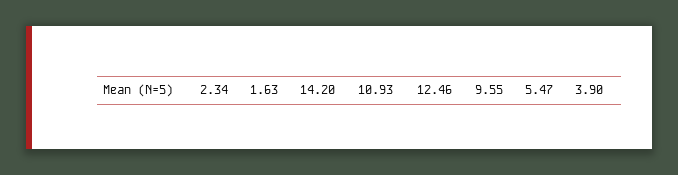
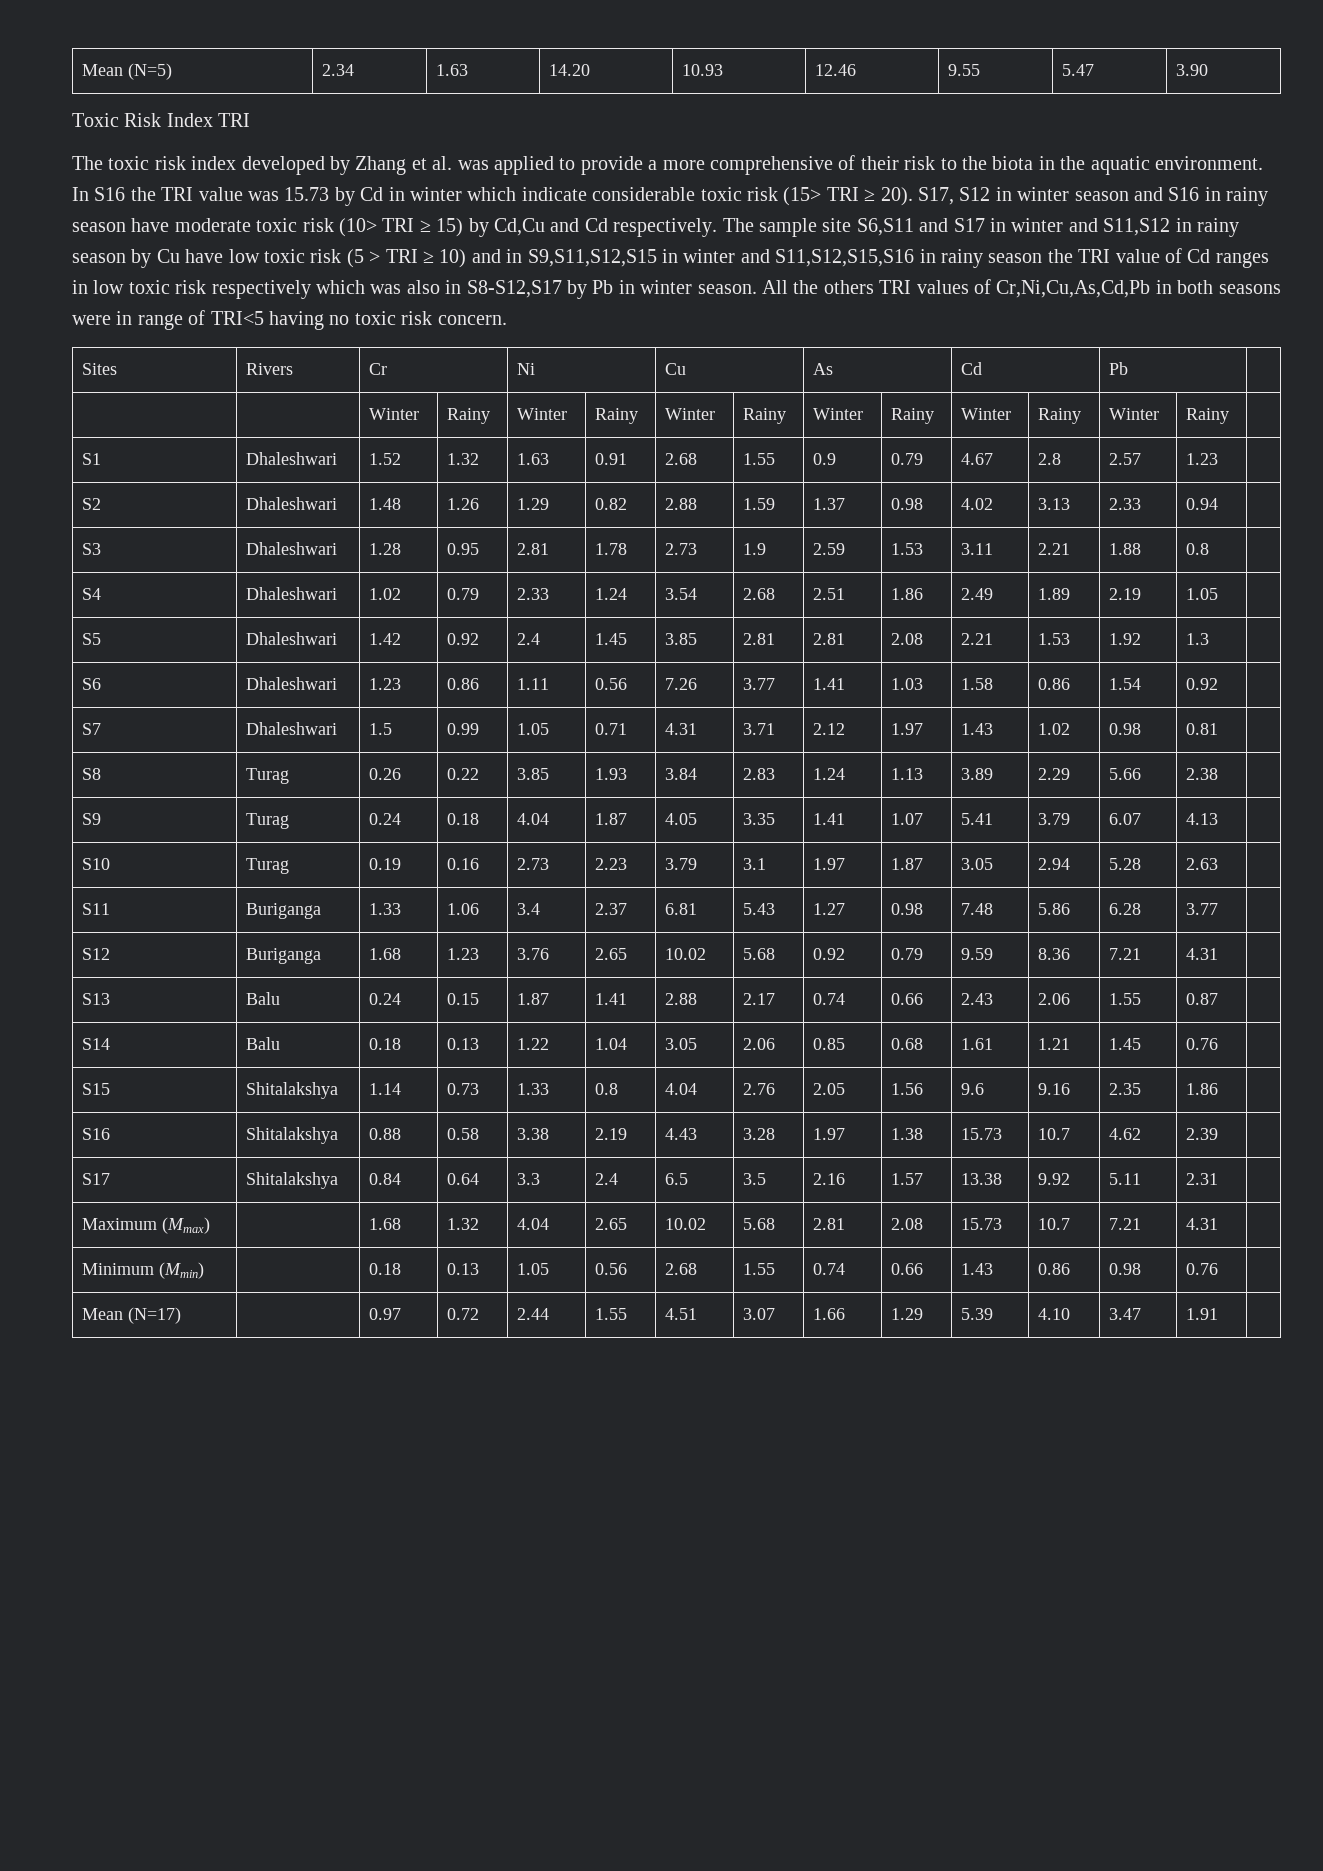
(604, 89) none -> [72,113,251,127] [72,155,1263,175] [72,187,1269,206] [72,218,1239,237] [72,248,1269,268] [72,279,1281,299] [72,310,507,330] [82,363,118,375] [246,363,294,375] [369,363,388,375] [517,363,536,375] [665,363,687,375] [813,363,834,375] [961,362,983,375] [1109,362,1129,375] [369,408,420,420] [447,408,491,424] [517,408,568,420] [595,408,639,424] [665,408,716,420] [743,408,787,424] [813,408,864,420] [891,408,935,424] [961,408,1012,420] [1038,408,1082,424] [1109,408,1160,420] [1186,408,1230,424] [82,453,102,465] [246,452,338,465] [369,453,402,465] [447,453,480,465] [517,453,550,465] [595,453,628,465] [665,453,698,465] [743,453,776,465] [813,453,837,465] [891,453,924,465] [961,453,994,465] [1038,453,1062,465] [1109,453,1142,465] [1186,453,1219,465] [82,498,102,510] [246,497,338,510] [369,498,402,510] [447,498,480,510] [517,498,550,510] [595,498,628,510] [665,498,698,510] [743,498,776,510] [813,498,846,510] [891,498,924,510] [961,498,994,510] [1038,498,1071,510] [1109,498,1142,510] [1186,498,1219,510] [82,543,102,555] [246,542,338,555] [369,543,402,555] [447,543,480,555] [517,543,550,555] [595,543,628,555] [665,543,698,555] [743,543,767,555] [813,543,846,555] [891,543,924,555] [961,543,994,555] [1038,543,1071,555] [1109,543,1142,555] [1186,543,1210,555] [82,588,102,600] [246,587,338,600] [369,588,402,600] [447,588,480,600] [517,588,550,600] [595,588,628,600] [665,588,698,600] [743,588,776,600] [813,588,846,600] [891,588,924,600] [961,588,994,600] [1038,588,1071,600] [1109,588,1142,600] [1186,588,1219,600] [82,633,102,645] [246,632,338,645] [369,633,402,645] [447,633,480,645] [517,633,541,645] [595,633,628,645] [665,633,698,645] [743,633,776,645] [813,633,846,645] [891,633,924,645] [961,633,994,645] [1038,633,1071,645] [1109,633,1142,645] [1186,633,1210,645] [82,678,102,690] [246,677,338,690] [369,678,402,690] [447,678,480,690] [517,678,550,690] [595,678,628,690] [665,678,698,690] [743,678,776,690] [813,678,846,690] [891,678,924,690] [961,678,994,690] [1038,678,1071,690] [1109,678,1142,690] [1186,678,1219,690] [82,723,102,735] [246,722,338,735] [369,723,393,735] [447,723,480,735] [517,723,550,735] [595,723,628,735] [665,723,698,735] [743,723,776,735] [813,723,846,735] [891,723,924,735] [961,723,994,735] [1038,723,1071,735] [1109,723,1142,735] [1186,723,1219,735] [82,768,102,780] [246,768,290,784] [369,768,402,780] [447,768,480,780] [517,768,550,780] [595,768,628,780] [665,768,698,780] [743,768,776,780] [813,768,846,780] [891,768,924,780] [961,768,994,780] [1038,768,1071,780] [1109,768,1142,780] [1186,768,1219,780] [82,813,102,825] [246,813,290,829] [369,813,402,825] [447,813,480,825] [517,813,550,825] [595,813,628,825] [665,813,698,825] [743,813,776,825] [813,813,846,825] [891,813,924,825] [961,813,994,825] [1038,813,1071,825] [1109,813,1142,825] [1186,813,1219,825] [82,858,111,870] [246,858,290,874] [369,858,402,870] [447,858,480,870] [517,858,550,870] [595,858,628,870] [665,858,698,870] [743,858,767,870] [813,858,846,870] [891,858,924,870] [961,858,994,870] [1038,858,1071,870] [1109,858,1142,870] [1186,858,1219,870] [82,903,111,915] [246,903,322,919] [369,903,402,915] [447,903,480,915] [517,903,541,915] [595,903,628,915] [665,903,698,915] [743,903,776,915] [813,903,846,915] [891,903,924,915] [961,903,994,915] [1038,903,1071,915] [1109,903,1142,915] [1186,903,1219,915] [82,948,111,960] [246,948,322,964] [369,948,402,960] [447,948,480,960] [517,948,550,960] [595,948,628,960] [665,948,707,960] [743,948,776,960] [813,948,846,960] [891,948,924,960] [961,948,994,960] [1038,948,1071,960] [1109,948,1142,960] [1186,948,1219,960] [82,993,111,1005] [246,992,281,1005] [369,993,402,1005] [447,993,480,1005] [517,993,550,1005] [595,993,628,1005] [665,993,698,1005] [743,993,776,1005] [813,993,846,1005] [891,993,924,1005] [961,993,994,1005] [1038,993,1071,1005] [1109,993,1142,1005] [1186,993,1219,1005] [82,1038,111,1050] [246,1037,281,1050] [369,1038,402,1050] [447,1038,480,1050] [517,1038,550,1050] [595,1038,628,1050] [665,1038,698,1050] [743,1038,776,1050] [813,1038,846,1050] [891,1038,924,1050] [961,1038,994,1050] [1038,1038,1071,1050] [1109,1038,1142,1050] [1186,1038,1219,1050] [82,1083,111,1095] [246,1082,339,1099] [369,1083,402,1095] [447,1083,480,1095] [517,1083,550,1095] [595,1083,619,1095] [665,1083,698,1095] [743,1083,776,1095] [813,1083,846,1095] [891,1083,924,1095] [961,1083,985,1095] [1038,1083,1071,1095] [1109,1083,1142,1095] [1186,1083,1219,1095] [82,1128,111,1140] [246,1127,339,1144] [369,1128,402,1140] [447,1128,480,1140] [517,1128,550,1140] [595,1128,628,1140] [665,1128,698,1140] [743,1128,776,1140] [813,1128,846,1140] [891,1128,924,1140] [961,1128,1003,1140] [1038,1128,1071,1140] [1109,1128,1142,1140] [1186,1128,1219,1140] [82,1173,111,1185] [246,1172,339,1189] [369,1173,402,1185] [447,1173,480,1185] [517,1173,541,1185] [595,1173,619,1185] [665,1173,689,1185] [743,1173,767,1185] [813,1173,846,1185] [891,1173,924,1185] [961,1173,1003,1185] [1038,1173,1071,1185] [1109,1173,1142,1185] [1186,1173,1219,1185] [82,1217,211,1234] [369,1218,402,1230] [447,1218,480,1230] [517,1218,550,1230] [595,1218,628,1230] [665,1218,707,1230] [743,1218,776,1230] [813,1218,846,1230] [891,1218,924,1230] [961,1218,1003,1230] [1038,1218,1071,1230] [1109,1218,1142,1230] [1186,1218,1219,1230] [82,1262,205,1279] [369,1263,402,1275] [447,1263,480,1275] [517,1263,550,1275] [595,1263,628,1275] [665,1263,698,1275] [743,1263,776,1275] [813,1263,846,1275] [891,1263,924,1275] [961,1263,994,1275] [1038,1263,1071,1275] [1109,1263,1142,1275] [1186,1263,1219,1275] [82,1307,182,1324] [369,1308,402,1320] [447,1308,480,1320] [517,1308,550,1320] [595,1308,628,1320] [665,1308,698,1320] [743,1308,776,1320] [813,1308,846,1320] [891,1308,924,1320] [961,1308,994,1320] [1038,1308,1071,1320] [1109,1308,1142,1320] [1186,1308,1219,1320] // Toxic Risk Index TRI // The toxic risk index developed by Zhang et al. was applied to provide a more comprehensive of their risk to the biota in the aquatic environment. In S16 the TRI value was 15.73 by Cd in winter which indicate considerable toxic risk (15> TRI ≥ 20). S17, S12 in winter season and S16 in rainy season have moderate toxic risk (10> TRI ≥ 15) by Cd,Cu and Cd respectively. The sample site S6,S11 and S17 in winter and S11,S12 in rainy season by Cu have low toxic risk (5 > TRI ≥ 10) and in S9,S11,S12,S15 in winter and S11,S12,S15,S16 in rainy season the TRI value of Cd ranges in low toxic risk respectively which was also in S8-S12,S17 by Pb in winter season. All the others TRI values of Cr,Ni,Cu,As,Cd,Pb in both seasons were in range of TRI<5 having no toxic risk concern. // Sites | Rivers | Cr | Ni | Cu | As | Cd | Pb | // | | Winter | Rainy | Winter | Rainy | Winter | Rainy | Winter | Rainy | Winter | Rainy | Winter | Rainy | // S1 | Dhaleshwari | 1.52 | 1.32 | 1.63 | 0.91 | 2.68 | 1.55 | 0.9 | 0.79 | 4.67 | 2.8 | 2.57 | 1.23 | // S2 | Dhaleshwari | 1.48 | 1.26 | 1.29 | 0.82 | 2.88 | 1.59 | 1.37 | 0.98 | 4.02 | 3.13 | 2.33 | 0.94 | // S3 | Dhaleshwari | 1.28 | 0.95 | 2.81 | 1.78 | 2.73 | 1.9 | 2.59 | 1.53 | 3.11 | 2.21 | 1.88 | 0.8 | // S4 | Dhaleshwari | 1.02 | 0.79 | 2.33 | 1.24 | 3.54 | 2.68 | 2.51 | 1.86 | 2.49 | 1.89 | 2.19 | 1.05 | // S5 | Dhaleshwari | 1.42 | 0.92 | 2.4 | 1.45 | 3.85 | 2.81 | 2.81 | 2.08 | 2.21 | 1.53 | 1.92 | 1.3 | // S6 | Dhaleshwari | 1.23 | 0.86 | 1.11 | 0.56 | 7.26 | 3.77 | 1.41 | 1.03 | 1.58 | 0.86 | 1.54 | 0.92 | // S7 | Dhaleshwari | 1.5 | 0.99 | 1.05 | 0.71 | 4.31 | 3.71 | 2.12 | 1.97 | 1.43 | 1.02 | 0.98 | 0.81 | // S8 | Turag | 0.26 | 0.22 | 3.85 | 1.93 | 3.84 | 2.83 | 1.24 | 1.13 | 3.89 | 2.29 | 5.66 | 2.38 | // S9 | Turag | 0.24 | 0.18 | 4.04 | 1.87 | 4.05 | 3.35 | 1.41 | 1.07 | 5.41 | 3.79 | 6.07 | 4.13 | // S10 | Turag | 0.19 | 0.16 | 2.73 | 2.23 | 3.79 | 3.1 | 1.97 | 1.87 | 3.05 | 2.94 | 5.28 | 2.63 | // S11 | Buriganga | 1.33 | 1.06 | 3.4 | 2.37 | 6.81 | 5.43 | 1.27 | 0.98 | 7.48 | 5.86 | 6.28 | 3.77 | // S12 | Buriganga | 1.68 | 1.23 | 3.76 | 2.65 | 10.02 | 5.68 | 0.92 | 0.79 | 9.59 | 8.36 | 7.21 | 4.31 | // S13 | Balu | 0.24 | 0.15 | 1.87 | 1.41 | 2.88 | 2.17 | 0.74 | 0.66 | 2.43 | 2.06 | 1.55 | 0.87 | // S14 | Balu | 0.18 | 0.13 | 1.22 | 1.04 | 3.05 | 2.06 | 0.85 | 0.68 | 1.61 | 1.21 | 1.45 | 0.76 | // S15 | Shitalakshya | 1.14 | 0.73 | 1.33 | 0.8 | 4.04 | 2.76 | 2.05 | 1.56 | 9.6 | 9.16 | 2.35 | 1.86 | // S16 | Shitalakshya | 0.88 | 0.58 | 3.38 | 2.19 | 4.43 | 3.28 | 1.97 | 1.38 | 15.73 | 10.7 | 4.62 | 2.39 | // S17 | Shitalakshya | 0.84 | 0.64 | 3.3 | 2.4 | 6.5 | 3.5 | 2.16 | 1.57 | 13.38 | 9.92 | 5.11 | 2.31 | // Maximum (Mmax) | | 1.68 | 1.32 | 4.04 | 2.65 | 10.02 | 5.68 | 2.81 | 2.08 | 15.73 | 10.7 | 7.21 | 4.31 | // Minimum (Mmin) | | 0.18 | 0.13 | 1.05 | 0.56 | 2.68 | 1.55 | 0.74 | 0.66 | 1.43 | 0.86 | 0.98 | 0.76 | // Mean (N=17) | | 0.97 | 0.72 | 2.44 | 1.55 | 4.51 | 3.07 | 1.66 | 1.29 | 5.39 | 4.10 | 3.47 | 1.91 |

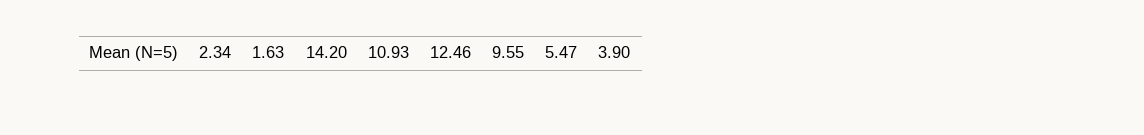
[72,113,251,127] [72,155,1263,175] [72,187,1269,206] [72,218,1239,237] [72,248,1269,268] [72,279,1281,299] [72,310,507,330] [82,363,118,375] [246,363,294,375] [369,363,388,375] [517,363,536,375] [665,363,687,375] [813,363,834,375] [961,362,983,375] [1109,362,1129,375] [369,408,420,420] [447,408,491,424] [517,408,568,420] [595,408,639,424] [665,408,716,420] [743,408,787,424] [813,408,864,420] [891,408,935,424] [961,408,1012,420] [1038,408,1082,424] [1109,408,1160,420] [1186,408,1230,424] [82,453,102,465] [246,452,338,465] [369,453,402,465] [447,453,480,465] [517,453,550,465] [595,453,628,465] [665,453,698,465] [743,453,776,465] [813,453,837,465] [891,453,924,465] [961,453,994,465] [1038,453,1062,465] [1109,453,1142,465] [1186,453,1219,465] [82,498,102,510] [246,497,338,510] [369,498,402,510] [447,498,480,510] [517,498,550,510] [595,498,628,510] [665,498,698,510] [743,498,776,510] [813,498,846,510] [891,498,924,510] [961,498,994,510] [1038,498,1071,510] [1109,498,1142,510] [1186,498,1219,510] [82,543,102,555] [246,542,338,555] [369,543,402,555] [447,543,480,555] [517,543,550,555] [595,543,628,555] [665,543,698,555] [743,543,767,555] [813,543,846,555] [891,543,924,555] [961,543,994,555] [1038,543,1071,555] [1109,543,1142,555] [1186,543,1210,555] [82,588,102,600] [246,587,338,600] [369,588,402,600] [447,588,480,600] [517,588,550,600] [595,588,628,600] [665,588,698,600] [743,588,776,600] [813,588,846,600] [891,588,924,600] [961,588,994,600] [1038,588,1071,600] [1109,588,1142,600] [1186,588,1219,600] [82,633,102,645] [246,632,338,645] [369,633,402,645] [447,633,480,645] [517,633,541,645] [595,633,628,645] [665,633,698,645] [743,633,776,645] [813,633,846,645] [891,633,924,645] [961,633,994,645] [1038,633,1071,645] [1109,633,1142,645] [1186,633,1210,645] [82,678,102,690] [246,677,338,690] [369,678,402,690] [447,678,480,690] [517,678,550,690] [595,678,628,690] [665,678,698,690] [743,678,776,690] [813,678,846,690] [891,678,924,690] [961,678,994,690] [1038,678,1071,690] [1109,678,1142,690] [1186,678,1219,690] [82,723,102,735] [246,722,338,735] [369,723,393,735] [447,723,480,735] [517,723,550,735] [595,723,628,735] [665,723,698,735] [743,723,776,735] [813,723,846,735] [891,723,924,735] [961,723,994,735] [1038,723,1071,735] [1109,723,1142,735] [1186,723,1219,735] [82,768,102,780] [246,768,290,784] [369,768,402,780] [447,768,480,780] [517,768,550,780] [595,768,628,780] [665,768,698,780] [743,768,776,780] [813,768,846,780] [891,768,924,780] [961,768,994,780] [1038,768,1071,780] [1109,768,1142,780] [1186,768,1219,780] [82,813,102,825] [246,813,290,829] [369,813,402,825] [447,813,480,825] [517,813,550,825] [595,813,628,825] [665,813,698,825] [743,813,776,825] [813,813,846,825] [891,813,924,825] [961,813,994,825] [1038,813,1071,825] [1109,813,1142,825] [1186,813,1219,825] [82,858,111,870] [246,858,290,874] [369,858,402,870] [447,858,480,870] [517,858,550,870] [595,858,628,870] [665,858,698,870] [743,858,767,870] [813,858,846,870] [891,858,924,870] [961,858,994,870] [1038,858,1071,870] [1109,858,1142,870] [1186,858,1219,870] [82,903,111,915] [246,903,322,919] [369,903,402,915] [447,903,480,915] [517,903,541,915] [595,903,628,915] [665,903,698,915] [743,903,776,915] [813,903,846,915] [891,903,924,915] [961,903,994,915] [1038,903,1071,915] [1109,903,1142,915] [1186,903,1219,915] [82,948,111,960] [246,948,322,964] [369,948,402,960] [447,948,480,960] [517,948,550,960] [595,948,628,960] [665,948,707,960] [743,948,776,960] [813,948,846,960] [891,948,924,960] [961,948,994,960] [1038,948,1071,960] [1109,948,1142,960] [1186,948,1219,960] [82,993,111,1005] [246,992,281,1005] [369,993,402,1005] [447,993,480,1005] [517,993,550,1005] [595,993,628,1005] [665,993,698,1005] [743,993,776,1005] [813,993,846,1005] [891,993,924,1005] [961,993,994,1005] [1038,993,1071,1005] [1109,993,1142,1005] [1186,993,1219,1005] [82,1038,111,1050] [246,1037,281,1050] [369,1038,402,1050] [447,1038,480,1050] [517,1038,550,1050] [595,1038,628,1050] [665,1038,698,1050] [743,1038,776,1050] [813,1038,846,1050] [891,1038,924,1050] [961,1038,994,1050] [1038,1038,1071,1050] [1109,1038,1142,1050] [1186,1038,1219,1050] [82,1083,111,1095] [246,1082,339,1099] [369,1083,402,1095] [447,1083,480,1095] [517,1083,550,1095] [595,1083,619,1095] [665,1083,698,1095] [743,1083,776,1095] [813,1083,846,1095] [891,1083,924,1095] [961,1083,985,1095] [1038,1083,1071,1095] [1109,1083,1142,1095] [1186,1083,1219,1095] [82,1128,111,1140] [246,1127,339,1144] [369,1128,402,1140] [447,1128,480,1140] [517,1128,550,1140] [595,1128,628,1140] [665,1128,698,1140] [743,1128,776,1140] [813,1128,846,1140] [891,1128,924,1140] [961,1128,1003,1140] [1038,1128,1071,1140] [1109,1128,1142,1140] [1186,1128,1219,1140] [82,1173,111,1185] [246,1172,339,1189] [369,1173,402,1185] [447,1173,480,1185] [517,1173,541,1185] [595,1173,619,1185] [665,1173,689,1185] [743,1173,767,1185] [813,1173,846,1185] [891,1173,924,1185] [961,1173,1003,1185] [1038,1173,1071,1185] [1109,1173,1142,1185] [1186,1173,1219,1185] [82,1217,211,1234] [369,1218,402,1230] [447,1218,480,1230] [517,1218,550,1230] [595,1218,628,1230] [665,1218,707,1230] [743,1218,776,1230] [813,1218,846,1230] [891,1218,924,1230] [961,1218,1003,1230] [1038,1218,1071,1230] [1109,1218,1142,1230] [1186,1218,1219,1230] [82,1262,205,1279] [369,1263,402,1275] [447,1263,480,1275] [517,1263,550,1275] [595,1263,628,1275] [665,1263,698,1275] [743,1263,776,1275] [813,1263,846,1275] [891,1263,924,1275] [961,1263,994,1275] [1038,1263,1071,1275] [1109,1263,1142,1275] [1186,1263,1219,1275] [82,1307,182,1324] [369,1308,402,1320] [447,1308,480,1320] [517,1308,550,1320] [595,1308,628,1320] [665,1308,698,1320] [743,1308,776,1320] [813,1308,846,1320] [891,1308,924,1320] [961,1308,994,1320] [1038,1308,1071,1320] [1109,1308,1142,1320] [1186,1308,1219,1320] // Toxic Risk Index TRI // The toxic risk index developed by Zhang et al. was applied to provide a more comprehensive of their risk to the biota in the aquatic environment. In S16 the TRI value was 15.73 by Cd in winter which indicate considerable toxic risk (15> TRI ≥ 20). S17, S12 in winter season and S16 in rainy season have moderate toxic risk (10> TRI ≥ 15) by Cd,Cu and Cd respectively. The sample site S6,S11 and S17 in winter and S11,S12 in rainy season by Cu have low toxic risk (5 > TRI ≥ 10) and in S9,S11,S12,S15 in winter and S11,S12,S15,S16 in rainy season the TRI value of Cd ranges in low toxic risk respectively which was also in S8-S12,S17 by Pb in winter season. All the others TRI values of Cr,Ni,Cu,As,Cd,Pb in both seasons were in range of TRI<5 having no toxic risk concern. // Sites | Rivers | Cr | Ni | Cu | As | Cd | Pb | // | | Winter | Rainy | Winter | Rainy | Winter | Rainy | Winter | Rainy | Winter | Rainy | Winter | Rainy | // S1 | Dhaleshwari | 1.52 | 1.32 | 1.63 | 0.91 | 2.68 | 1.55 | 0.9 | 0.79 | 4.67 | 2.8 | 2.57 | 1.23 | // S2 | Dhaleshwari | 1.48 | 1.26 | 1.29 | 0.82 | 2.88 | 1.59 | 1.37 | 0.98 | 4.02 | 3.13 | 2.33 | 0.94 | // S3 | Dhaleshwari | 1.28 | 0.95 | 2.81 | 1.78 | 2.73 | 1.9 | 2.59 | 1.53 | 3.11 | 2.21 | 1.88 | 0.8 | // S4 | Dhaleshwari | 1.02 | 0.79 | 2.33 | 1.24 | 3.54 | 2.68 | 2.51 | 1.86 | 2.49 | 1.89 | 2.19 | 1.05 | // S5 | Dhaleshwari | 1.42 | 0.92 | 2.4 | 1.45 | 3.85 | 2.81 | 2.81 | 2.08 | 2.21 | 1.53 | 1.92 | 1.3 | // S6 | Dhaleshwari | 1.23 | 0.86 | 1.11 | 0.56 | 7.26 | 3.77 | 1.41 | 1.03 | 1.58 | 0.86 | 1.54 | 0.92 | // S7 | Dhaleshwari | 1.5 | 0.99 | 1.05 | 0.71 | 4.31 | 3.71 | 2.12 | 1.97 | 1.43 | 1.02 | 0.98 | 0.81 | // S8 | Turag | 0.26 | 0.22 | 3.85 | 1.93 | 3.84 | 2.83 | 1.24 | 1.13 | 3.89 | 2.29 | 5.66 | 2.38 | // S9 | Turag | 0.24 | 0.18 | 4.04 | 1.87 | 4.05 | 3.35 | 1.41 | 1.07 | 5.41 | 3.79 | 6.07 | 4.13 | // S10 | Turag | 0.19 | 0.16 | 2.73 | 2.23 | 3.79 | 3.1 | 1.97 | 1.87 | 3.05 | 2.94 | 5.28 | 2.63 | // S11 | Buriganga | 1.33 | 1.06 | 3.4 | 2.37 | 6.81 | 5.43 | 1.27 | 0.98 | 7.48 | 5.86 | 6.28 | 3.77 | // S12 | Buriganga | 1.68 | 1.23 | 3.76 | 2.65 | 10.02 | 5.68 | 0.92 | 0.79 | 9.59 | 8.36 | 7.21 | 4.31 | // S13 | Balu | 0.24 | 0.15 | 1.87 | 1.41 | 2.88 | 2.17 | 0.74 | 0.66 | 2.43 | 2.06 | 1.55 | 0.87 | // S14 | Balu | 0.18 | 0.13 | 1.22 | 1.04 | 3.05 | 2.06 | 0.85 | 0.68 | 1.61 | 1.21 | 1.45 | 0.76 | // S15 | Shitalakshya | 1.14 | 0.73 | 1.33 | 0.8 | 4.04 | 2.76 | 2.05 | 1.56 | 9.6 | 9.16 | 2.35 | 1.86 | // S16 | Shitalakshya | 0.88 | 0.58 | 3.38 | 2.19 | 4.43 | 3.28 | 1.97 | 1.38 | 15.73 | 10.7 | 4.62 | 2.39 | // S17 | Shitalakshya | 0.84 | 0.64 | 3.3 | 2.4 | 6.5 | 3.5 | 2.16 | 1.57 | 13.38 | 9.92 | 5.11 | 2.31 | // Maximum (Mmax) | | 1.68 | 1.32 | 4.04 | 2.65 | 10.02 | 5.68 | 2.81 | 2.08 | 15.73 | 10.7 | 7.21 | 4.31 | // Minimum (Mmin) | | 0.18 | 0.13 | 1.05 | 0.56 | 2.68 | 1.55 | 0.74 | 0.66 | 1.43 | 0.86 | 0.98 | 0.76 | // Mean (N=17) | | 0.97 | 0.72 | 2.44 | 1.55 | 4.51 | 3.07 | 1.66 | 1.29 | 5.39 | 4.10 | 3.47 | 1.91 | -> (631, 52) none

